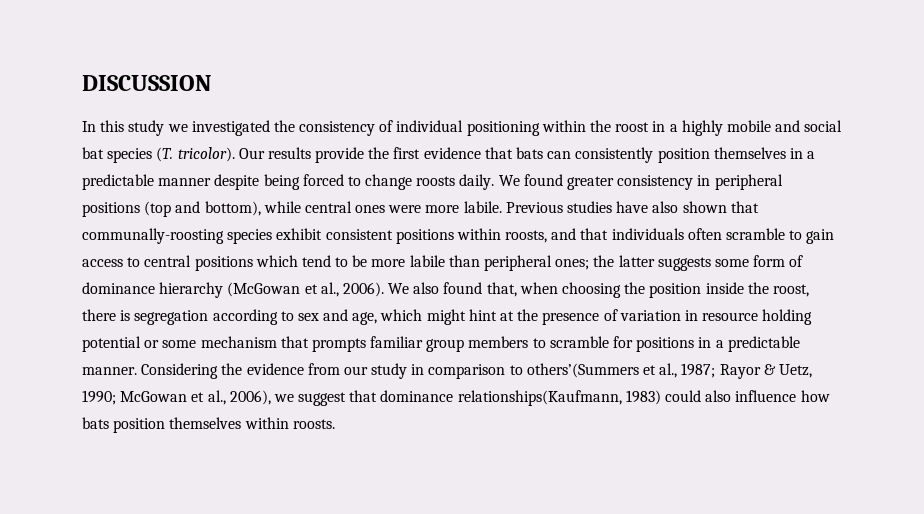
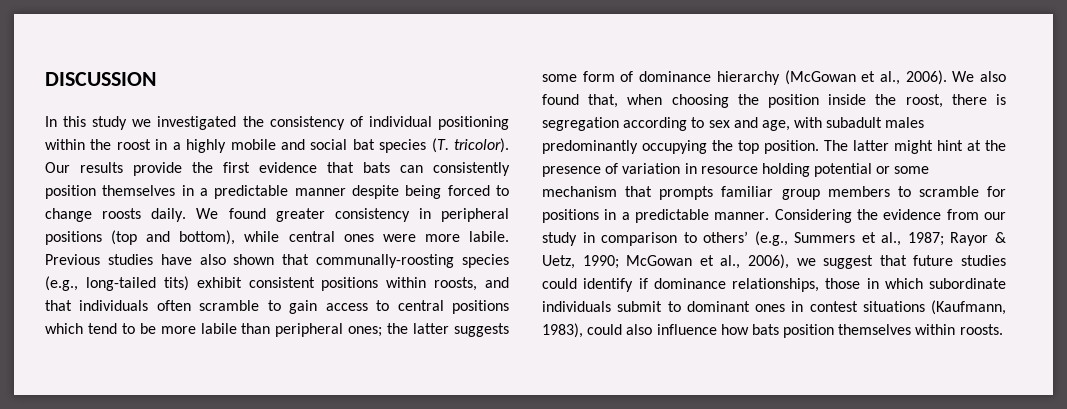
(273, 236) none -> [45,276,189,291] (e.g., long-tailed tits)
[380,309,423,321] which -> [794,117,925,128] [542,140,889,154] with subadult males predominantly occupying the top position. The latter
[526,363,639,378] others’(Summers -> [703,231,856,246] others’ (e.g., Summers
[380,390,661,406] dominance relationships(Kaufmann, 1983) -> [913,255,1006,266] [542,278,1006,292] [542,300,1006,315] [542,323,583,338] future studies could identify if dominance relationships, those in which subordinate individuals submit to dominant ones in contest situations (Kaufmann, 1983),

